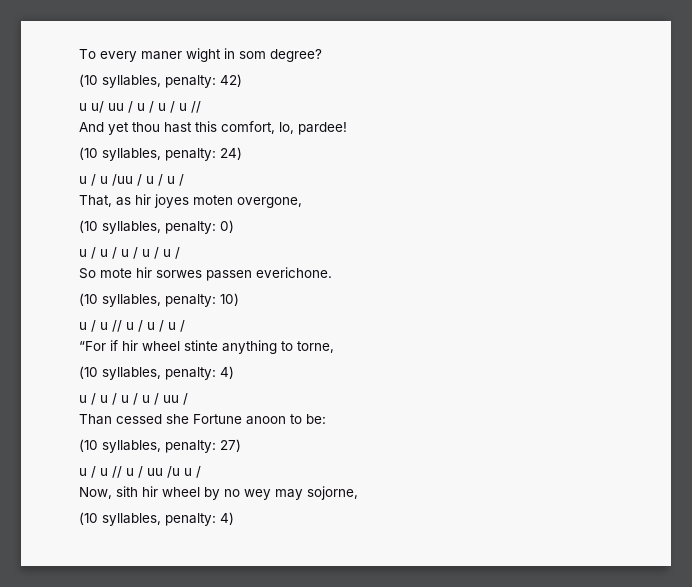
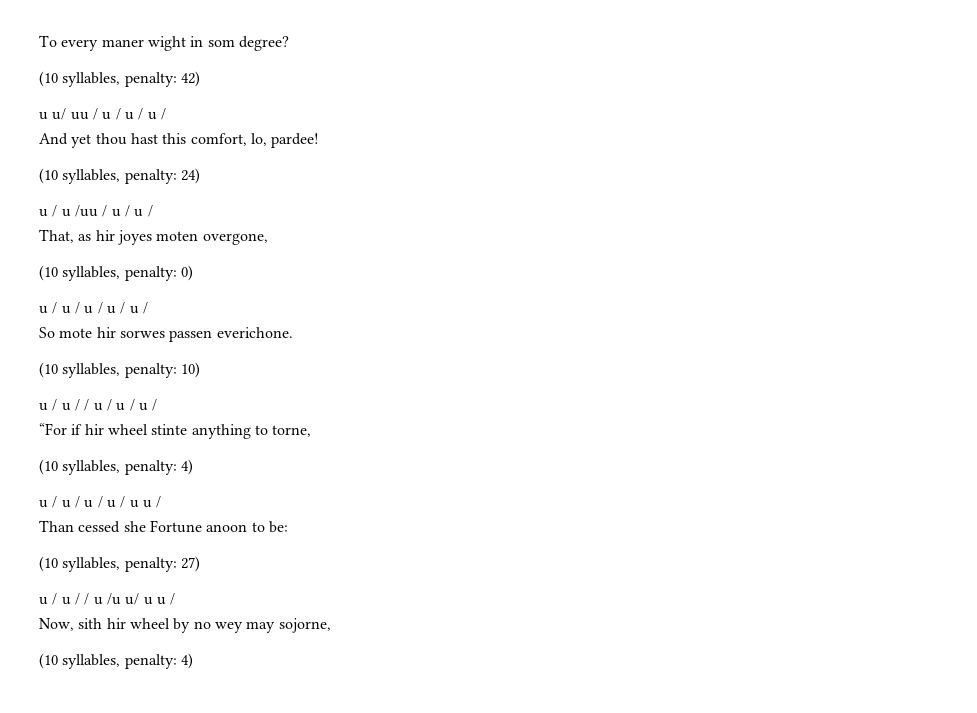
[191,101,201,113] // -> [160,108,166,120] /
[112,320,122,332] // -> [74,399,90,411] / /
[163,395,179,403] uu -> [129,500,152,508] u u
[112,466,180,478] // u / uu /u -> [74,593,153,605] / / u /u u/ u

